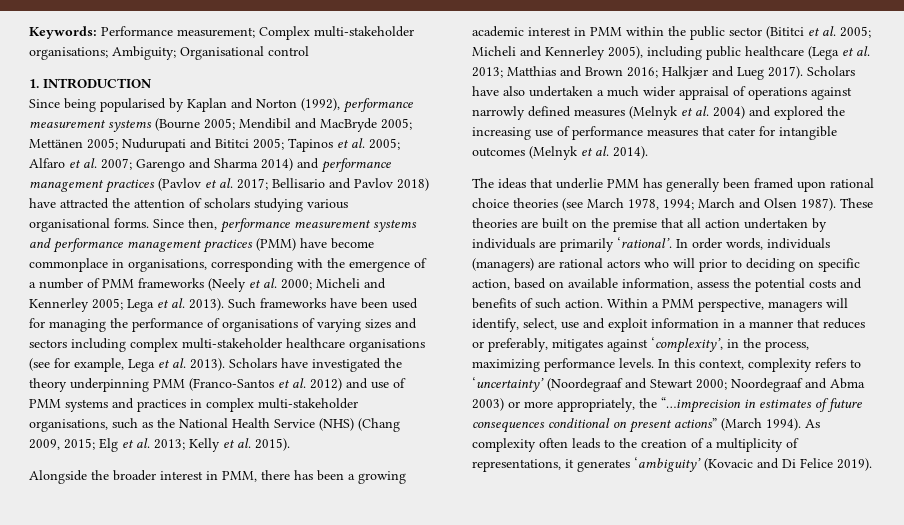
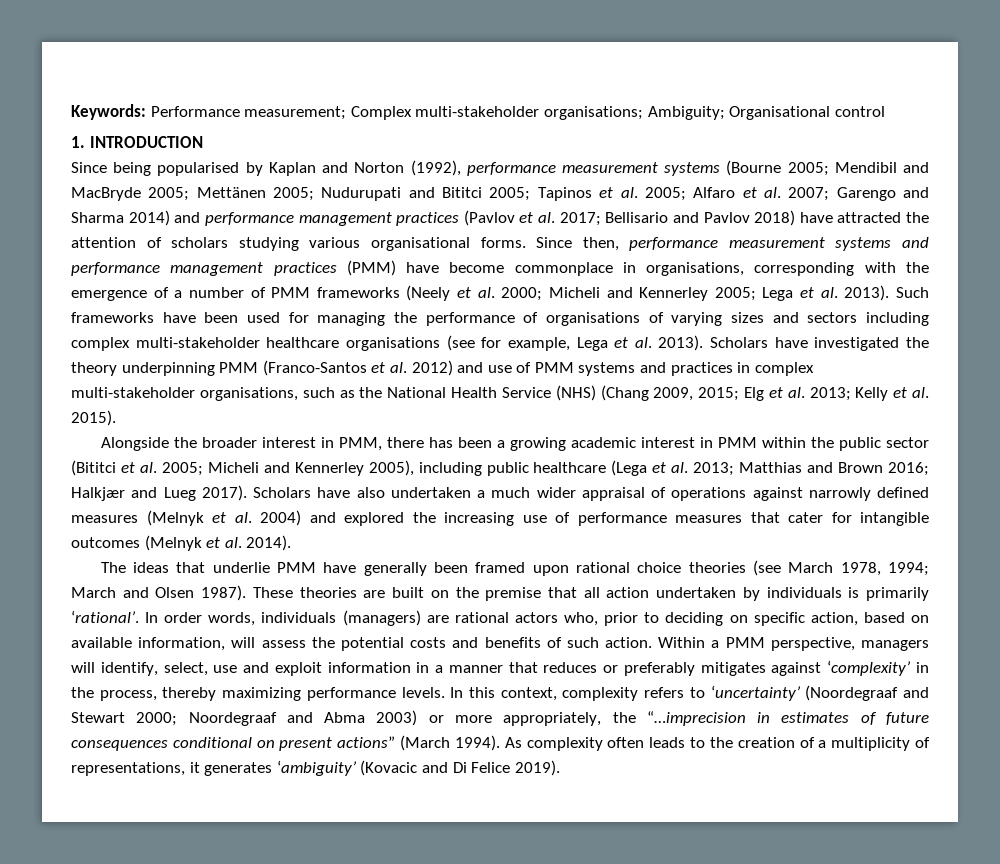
[643,178,662,188] has -> [323,562,357,573] have
[539,241,556,248] are -> [848,587,860,598] is
[644,258,695,268] who will -> [564,612,599,626] who,
(693, 284) none -> [231,637,256,648] will
[488,338,548,352] preferably, -> [623,662,695,676] preferably
[651,337,723,353] ‘complexity’, -> [827,660,911,676] ‘complexity’
(809, 346) none -> [162,687,217,701] thereby

